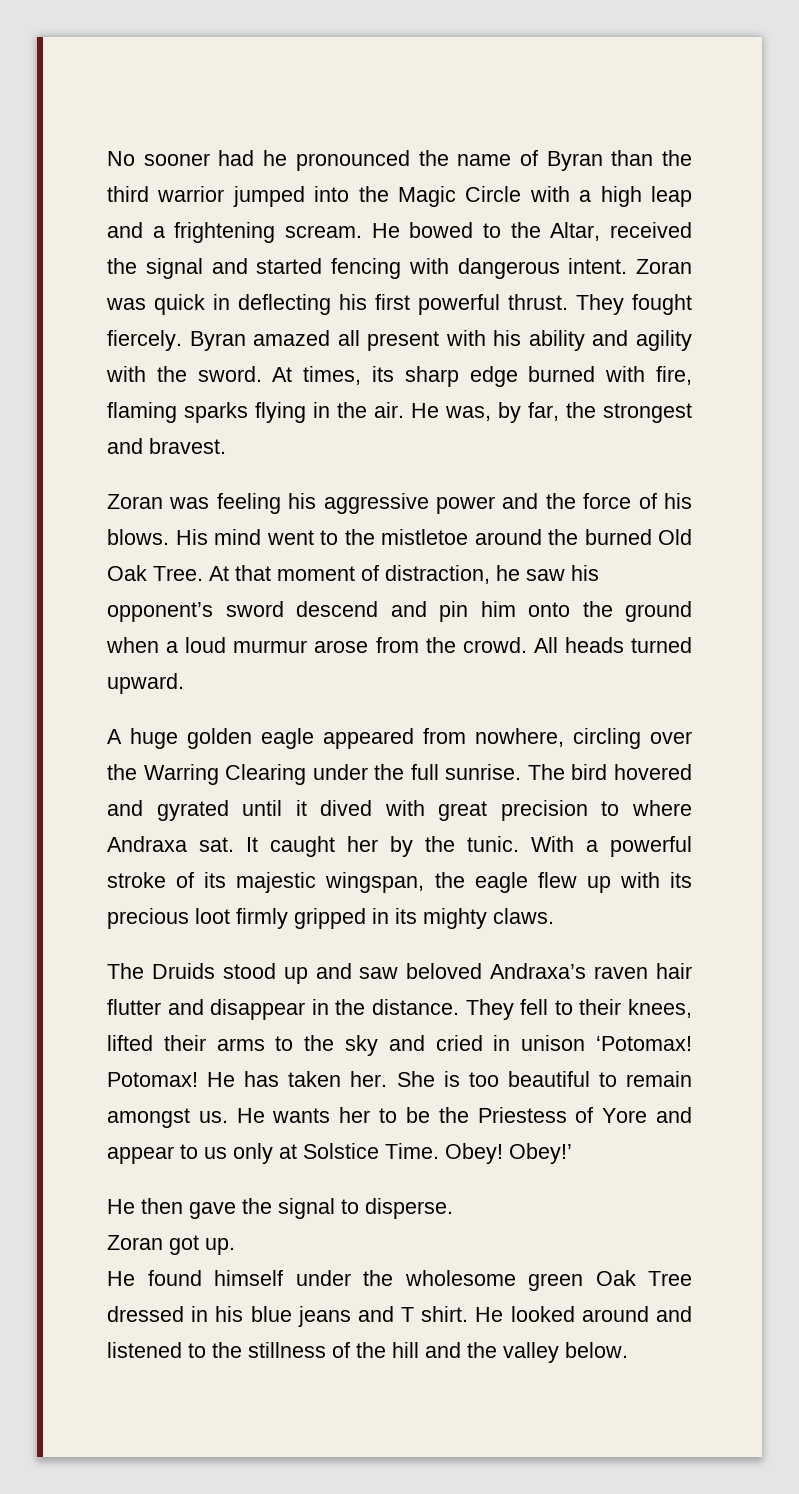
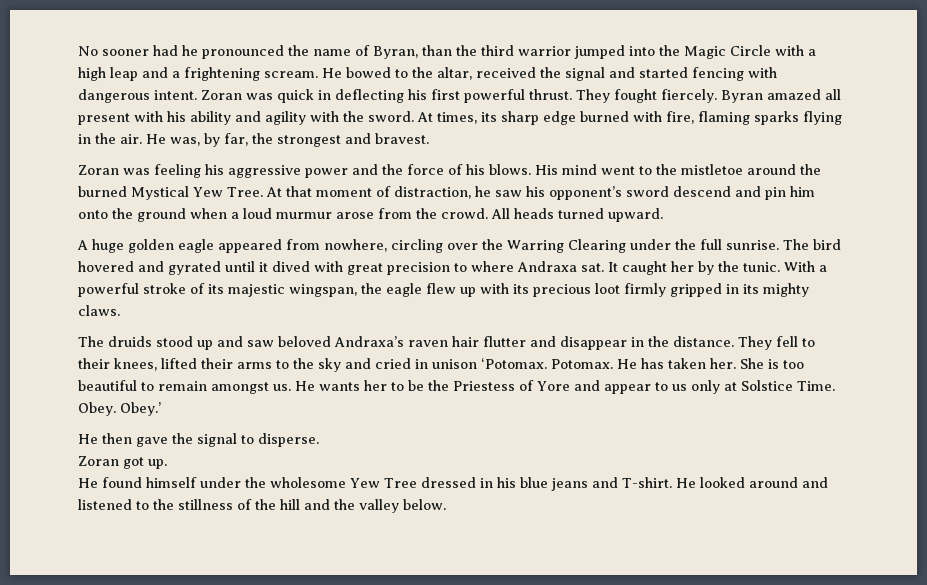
[546,151,603,171] Byran -> [373,46,418,59] Byran,
[550,222,601,241] Altar, -> [437,67,472,80] altar,
[658,529,692,545] [107,565,147,581] Old Oak -> [131,186,223,200] Mystical Yew
[151,963,215,979] Druids -> [108,336,152,347] druids
[596,1036,692,1051] [107,1072,198,1087] ‘Potomax! Potomax! -> [481,358,613,369] ‘Potomax. Potomax.
[445,1143,572,1164] Obey! Obey!’ -> [78,402,161,416] Obey. Obey.’
[528,1270,636,1291] green Oak -> [350,478,380,488] Yew
[401,1306,469,1322] T shirt. -> [621,477,672,488] T-shirt.

